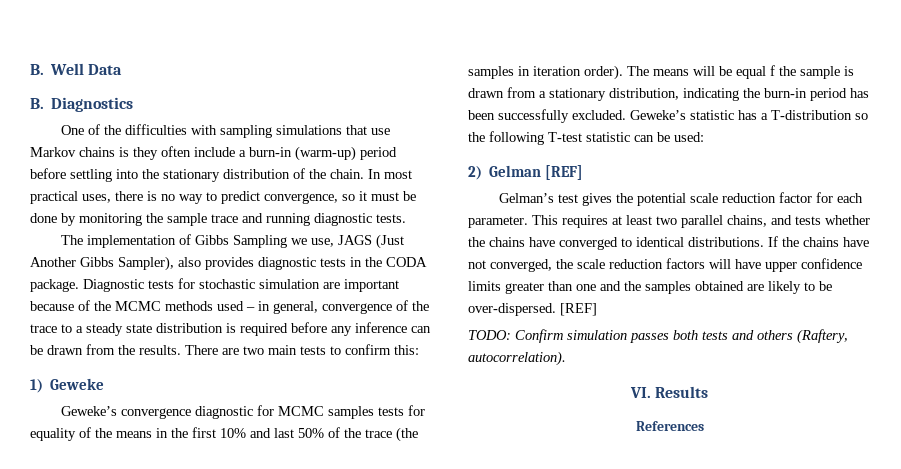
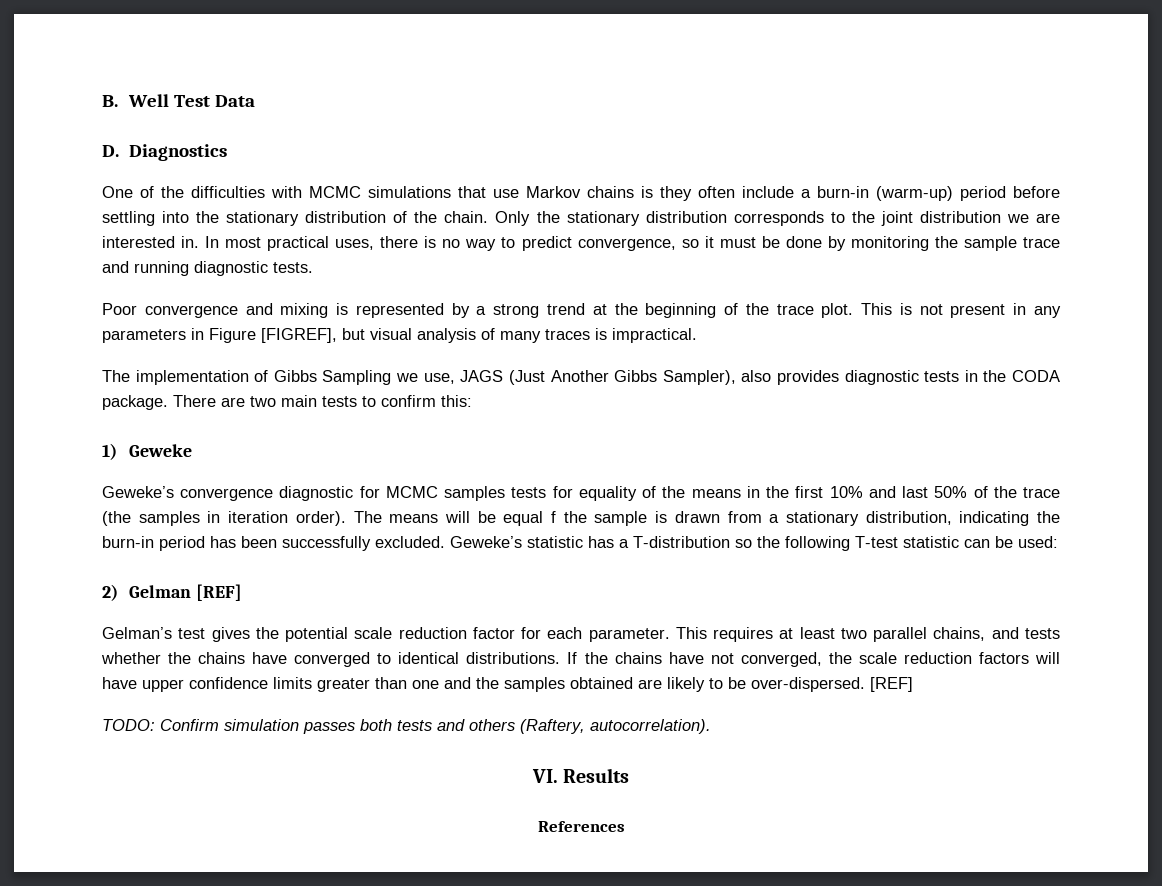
(85, 69) none -> [174,95,211,107] Test
[30,98,44,109] B. -> [102,145,119,157] D.
[219,125,272,138] sampling -> [309,186,361,198] MCMC
(364, 174) none -> [495,211,1060,226] [102,236,200,248] Only the stationary distribution corresponds to the joint distribution we are interested in.
(406, 218) none -> [102,303,1061,318] [102,328,697,343] // Poor convergence and mixing is represented by a strong trend at the beginning of the trace plot. This is not present in any parameters in Figure [FIGREF], but visual analysis of many traces is impractical.
[83,278,399,292] [30,300,429,314] [30,322,431,336] [30,344,181,355] Diagnostic tests for stochastic simulation are important because of the MCMC methods used – in general, convergence of the trace to a steady state distribution is required before any inference can be drawn from the results. -> (168, 402) none

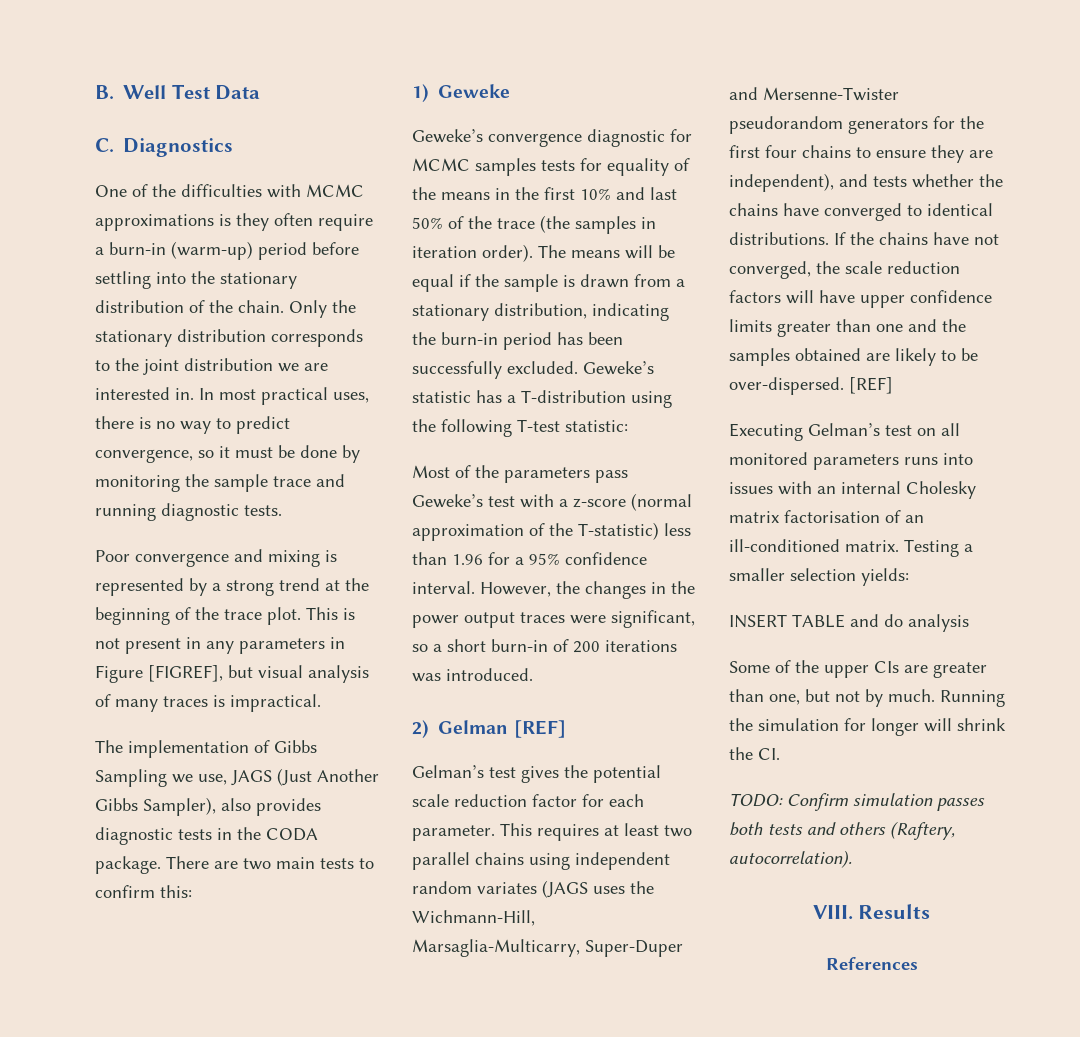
[102,145,119,157] D. -> [95,138,114,152] C.
[368,186,634,198] simulations that use Markov chains -> [95,214,214,231] approximations
[742,186,794,198] include -> [318,214,373,231] require
[551,511,556,523] f -> [459,274,471,287] if
[735,539,752,548] so -> [631,391,672,408] using
[903,536,1058,548] statistic can be used: -> [565,420,628,432] [412,465,628,483] [412,493,692,511] [412,522,691,541] [412,552,647,565] [412,581,695,599] [412,610,695,628] [412,639,677,653] [412,668,533,682] statistic: // Most of the parameters pass Geweke’s test with a z-score (normal approximation of the T-statistic) less than 1.96 for a 95% confidence interval. However, the changes in the power output traces were significant, so a short burn-in of 200 iterations was introduced.
[933,627,986,641] chains, -> [475,852,670,870] [412,880,654,898] [412,910,535,926] [412,939,683,957] [729,87,899,101] [729,116,984,134] [729,145,993,163] [729,173,834,192] chains using independent random variates (JAGS uses the Wichmann-Hill, Marsaglia-Multicarry, Super-Duper and Mersenne-Twister pseudorandom generators for the first four chains to ensure they are independent),
(913, 684) none -> [729,423,960,441] [729,452,973,470] [729,481,976,499] [729,510,924,523] [729,539,973,557] [729,568,909,586] [729,614,969,632] [729,660,987,678] [729,689,1005,707] [729,718,1006,736] [729,747,780,760] // Executing Gelman’s test on all monitored parameters runs into issues with an internal Cholesky matrix factorisation of an ill-conditioned matrix. Testing a smaller selection yields: // INSERT TABLE and do analysis // Some of the upper CIs are greater than one, but not by much. Running the simulation for longer will shrink the CI.
[531,769,558,783] VI. -> [812,905,853,920] VIII.

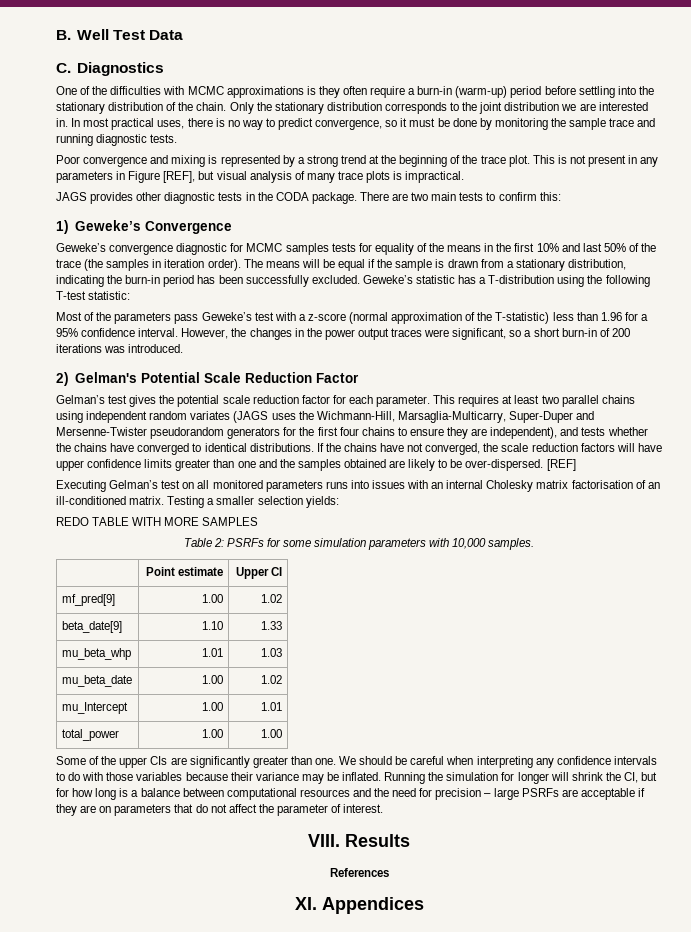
[148,665,223,682] [FIGREF], -> [163,171,196,183] [REF],
[163,696,208,707] traces -> [337,171,391,183] trace plots
[95,740,317,758] [95,768,379,787] [95,797,321,816] The implementation of Gibbs Sampling we use, JAGS (Just Another Gibbs Sampler), also provides -> [56,192,162,204] JAGS provides other
[438,84,511,98] Geweke -> [74,220,232,234] Geweke’s Convergence
[438,720,566,738] Gelman [REF] -> [74,372,359,383] Gelman's Potential Scale Reduction Factor
[729,614,969,632] INSERT TABLE and do analysis -> [56,517,259,526] [183,538,535,550] [146,567,224,576] [236,567,283,579] [61,594,115,606] [202,594,224,603] [261,594,283,603] [61,621,122,633] [202,621,224,630] [261,621,283,630] [61,648,131,660] [202,648,224,657] [261,648,283,657] [61,675,132,687] [202,675,224,684] [261,675,283,684] [61,702,128,714] [202,702,224,711] [261,702,283,711] [61,729,119,741] [202,729,224,738] [261,729,283,738] REDO TABLE WITH MORE SAMPLES // Table 2: PSRFs for some simulation parameters with 10,000 samples. // | Point estimate | Upper CI // mf_pred[9] | 1.00 | 1.02 // beta_date[9] | 1.10 | 1.33 // mu_beta_whp | 1.01 | 1.03 // mu_beta_date | 1.00 | 1.02 // mu_Intercept | 1.00 | 1.01 // total_power | 1.00 | 1.00
[933,662,987,678] [729,689,935,707] greater than one, but not by much. -> [189,756,657,768] [56,772,382,784] significantly greater than one. We should be careful when interpreting any confidence intervals to do with those variables because their variance may be inflated.
[758,748,780,760] [729,793,985,811] [729,821,955,840] [729,850,852,868] CI. // TODO: Confirm simulation passes both tests and others (Raftery, autocorrelation). -> [623,772,658,783] [56,788,645,800] [56,804,384,816] CI, but for how long is a balance between computational resources and the need for precision – large PSRFs are acceptable if they are on parameters that do not affect the parameter of interest.
(918, 963) none -> [294,897,424,914] // XI. Appendices

